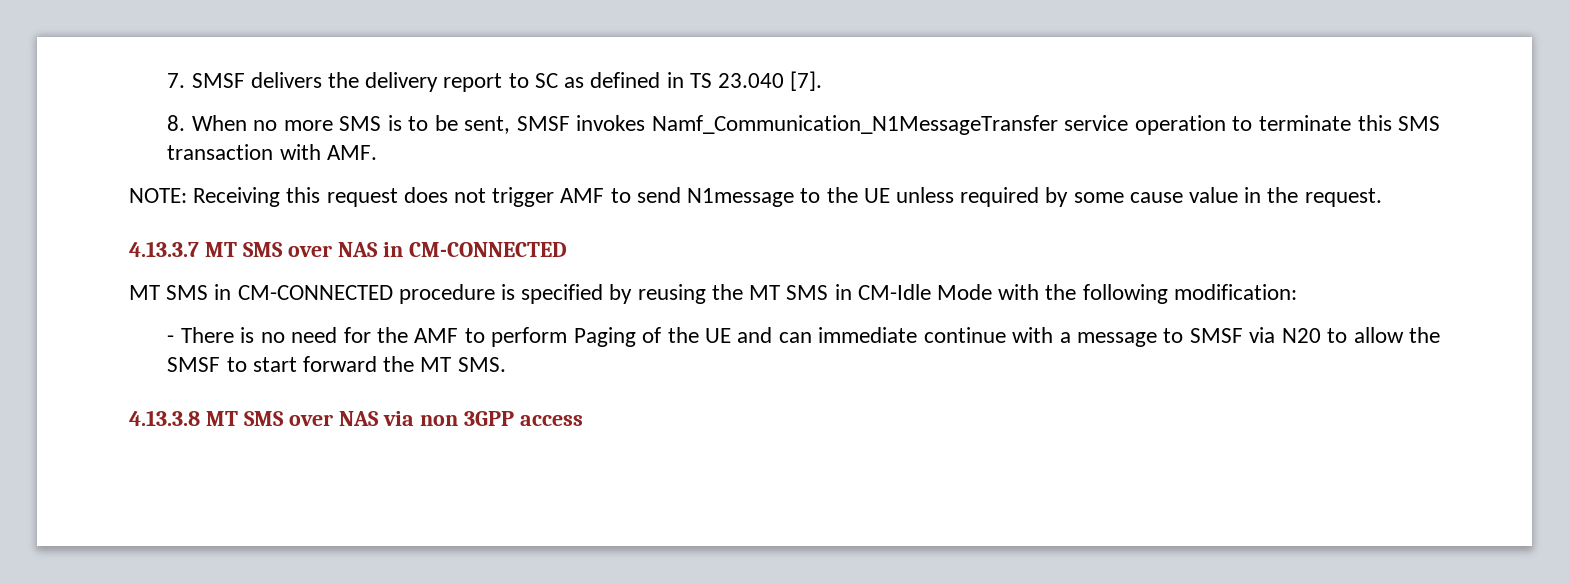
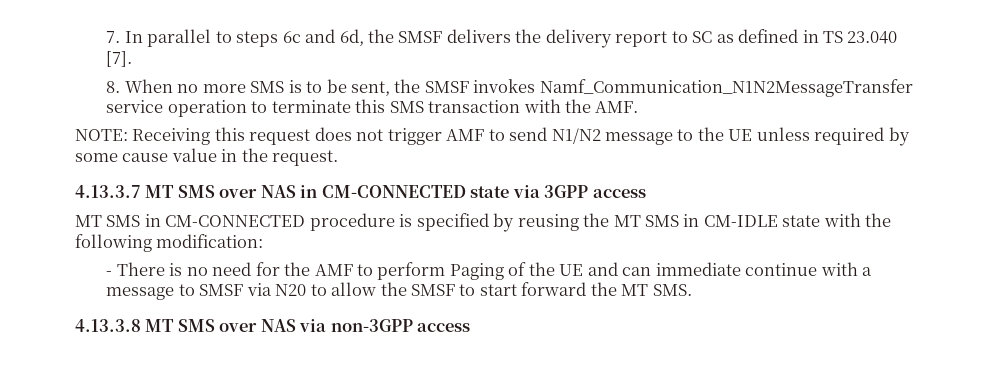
(186, 80) none -> [124,29,395,47] In parallel to steps 6c and 6d, the
(511, 125) none -> [394,79,421,93] the
[651,115,1058,135] Namf_Communication_N1MessageTransfer -> [539,79,913,97] Namf_Communication_N1N2MessageTransfer
(321, 152) none -> [565,99,592,113] the
[687,188,795,207] N1message -> [551,128,674,145] N1/N2 message
(567, 249) none -> [470,185,646,198] state via 3GPP access
[857,284,992,300] CM-Idle Mode -> [703,215,821,227] CM-IDLE state
[419,411,514,426] non 3GPP -> [330,319,413,332] non-3GPP

